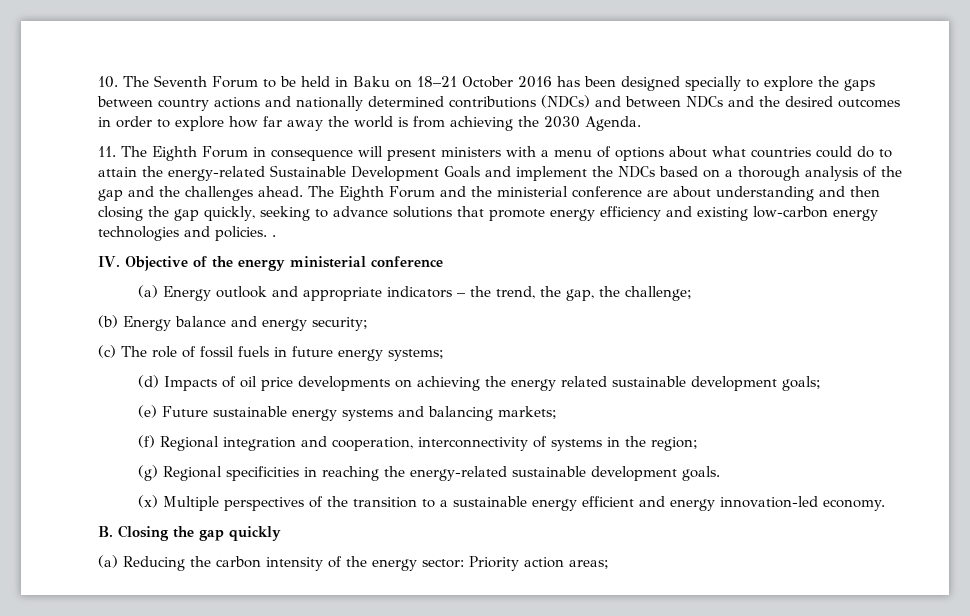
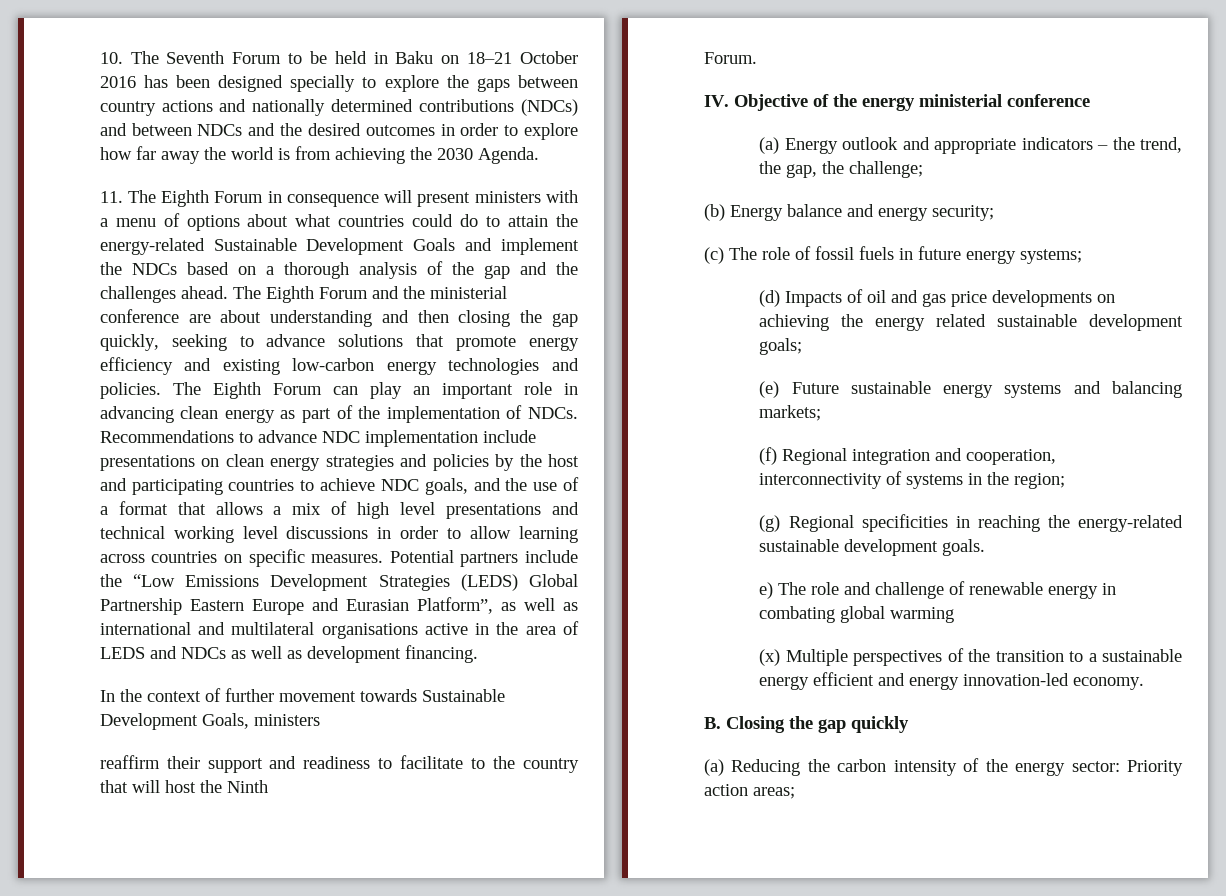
[272,235,277,237] . -> [172,382,578,399] [99,405,578,423] [99,430,536,447] [99,454,579,471] [99,477,579,495] [99,501,579,519] [99,526,578,543] [99,549,578,567] [99,574,578,591] [99,597,578,615] [99,621,579,639] [99,645,478,663] [99,688,505,702] [99,713,320,730] [99,755,579,773] [99,780,268,793] [703,52,757,64] The Eighth Forum can play an important role in advancing clean energy as part of the implementation of NDCs. Recommendations to advance NDC implementation include presentations on clean energy strategies and policies by the host and participating countries to achieve NDC goals, and the use of a format that allows a mix of high level presentations and technical working level discussions in order to allow learning across countries on specific measures. Potential partners include the “Low Emissions Development Strategies (LEDS) Global Partnership Eastern Europe and Eurasian Platform”, as well as international and multilateral organisations active in the area of LEDS and NDCs as well as development financing. // In the context of further movement towards Sustainable Development Goals, ministers // reaffirm their support and readiness to facilitate to the country that will host the Ninth // Forum.
(257, 382) none -> [891,290,947,307] and gas
(720, 473) none -> [759,581,1117,599] [759,606,955,623] // e) The role and challenge of renewable energy in combating global warming

